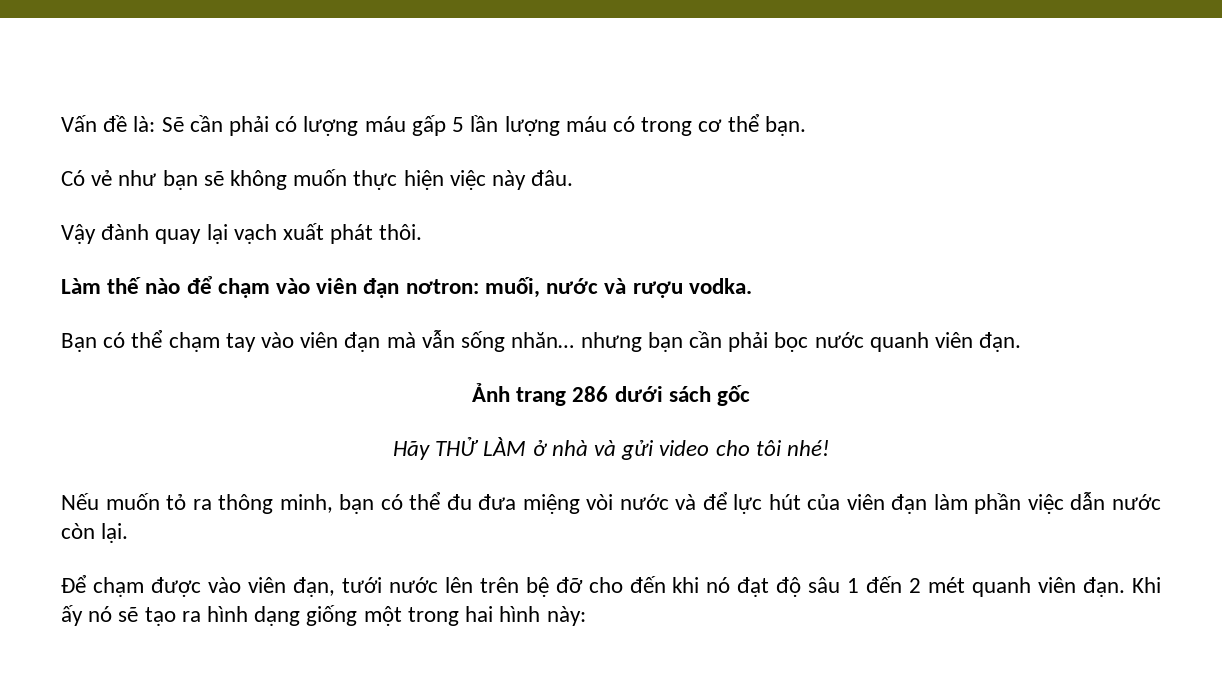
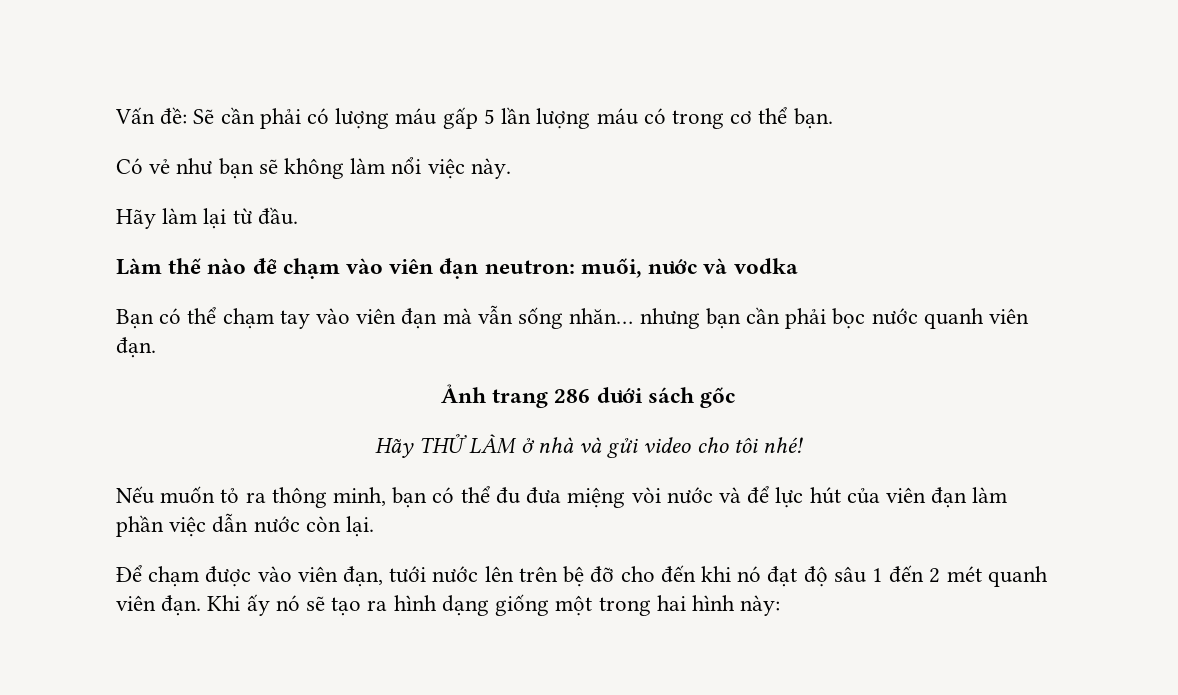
[103,115,156,132] đề là: -> [160,107,188,125] đề:
[293,169,574,190] [61,223,423,244] muốn thực hiện việc này đâu. // Vậy đành quay lại vạch xuất phát thôi. -> [350,157,511,179] [116,207,298,229] làm nổi việc này. // Hãy làm lại từ đầu.
[405,279,479,294] nơtron: -> [484,260,575,274] neutron:
[632,278,752,298] rượu vodka. -> [733,258,798,274] vodka

